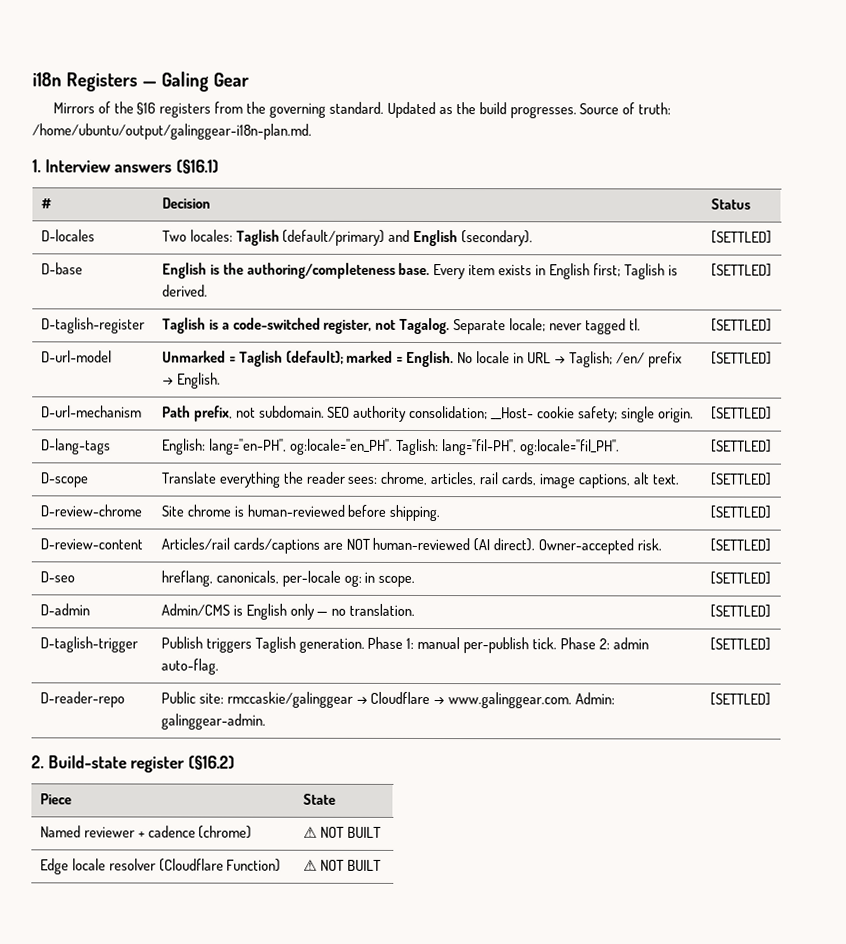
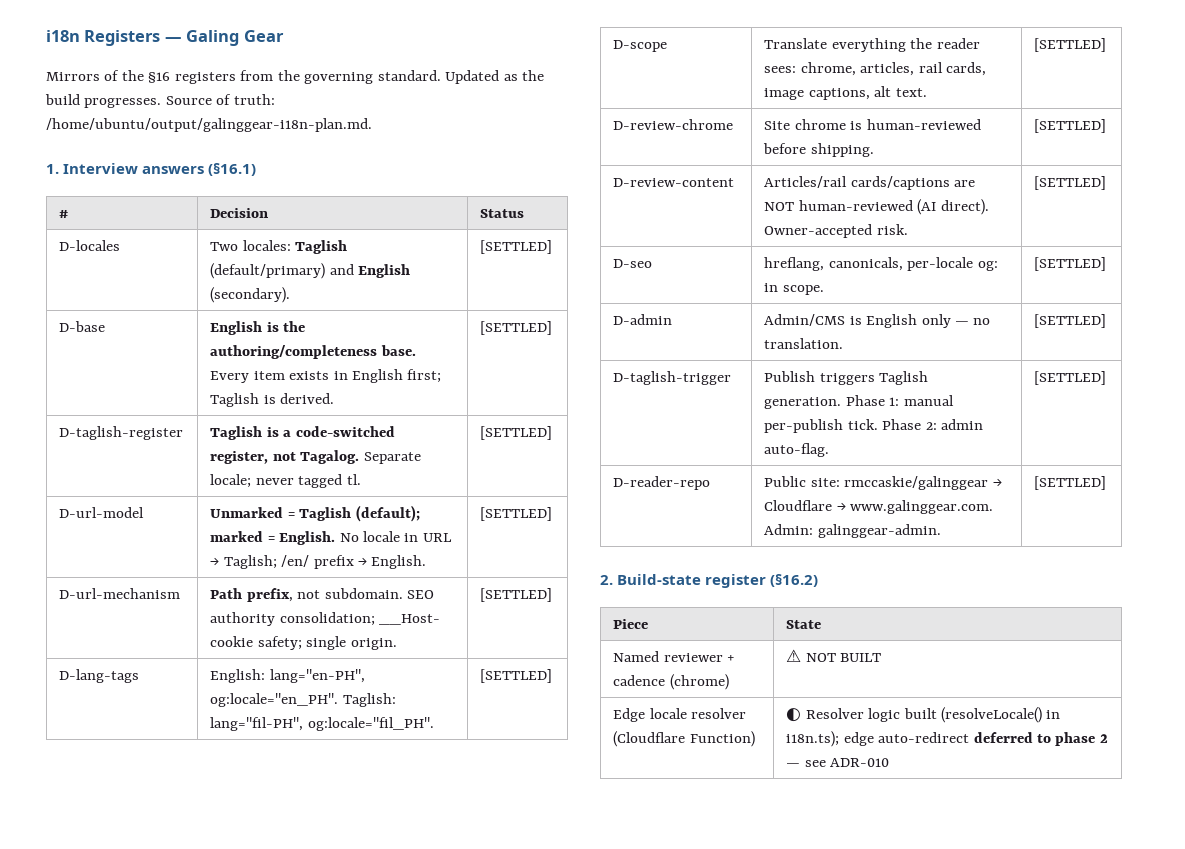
[302,859,381,871] ⚠ NOT BUILT -> [786,707,1061,723] [786,731,1108,747] [786,758,890,767] ◐ Resolver logic built (resolveLocale() in i18n.ts); edge auto-redirect deferred to phase 2 — see ADR-010

